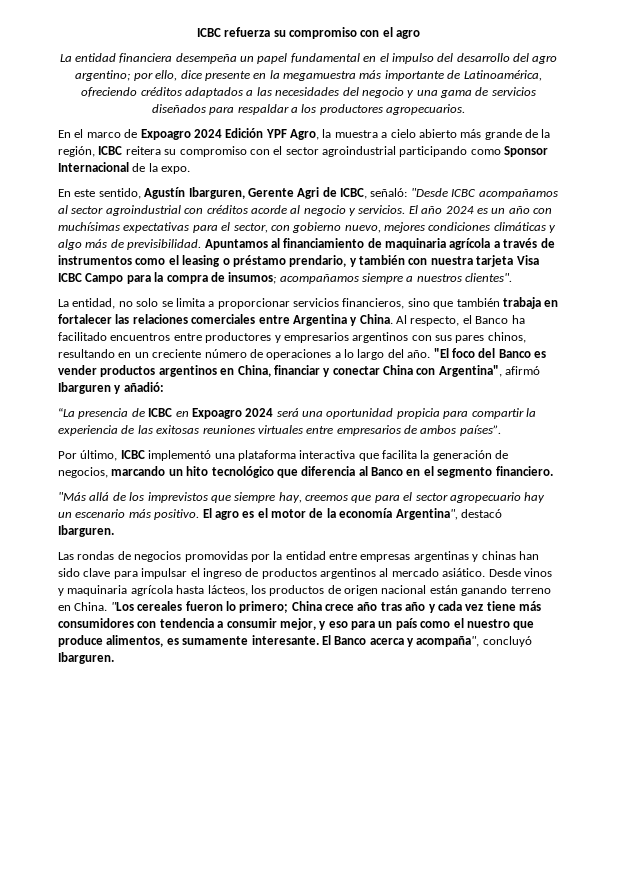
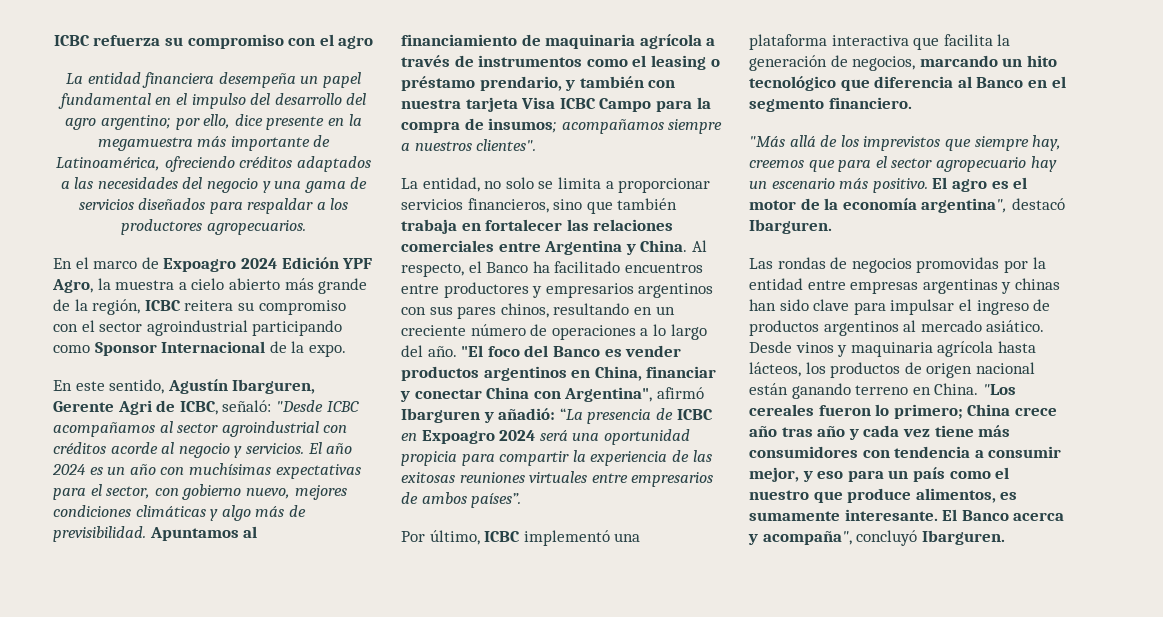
(164, 387) // -> (556, 414) none
[395,508,458,520] Argentina", -> [921,198,1008,213] argentina",

